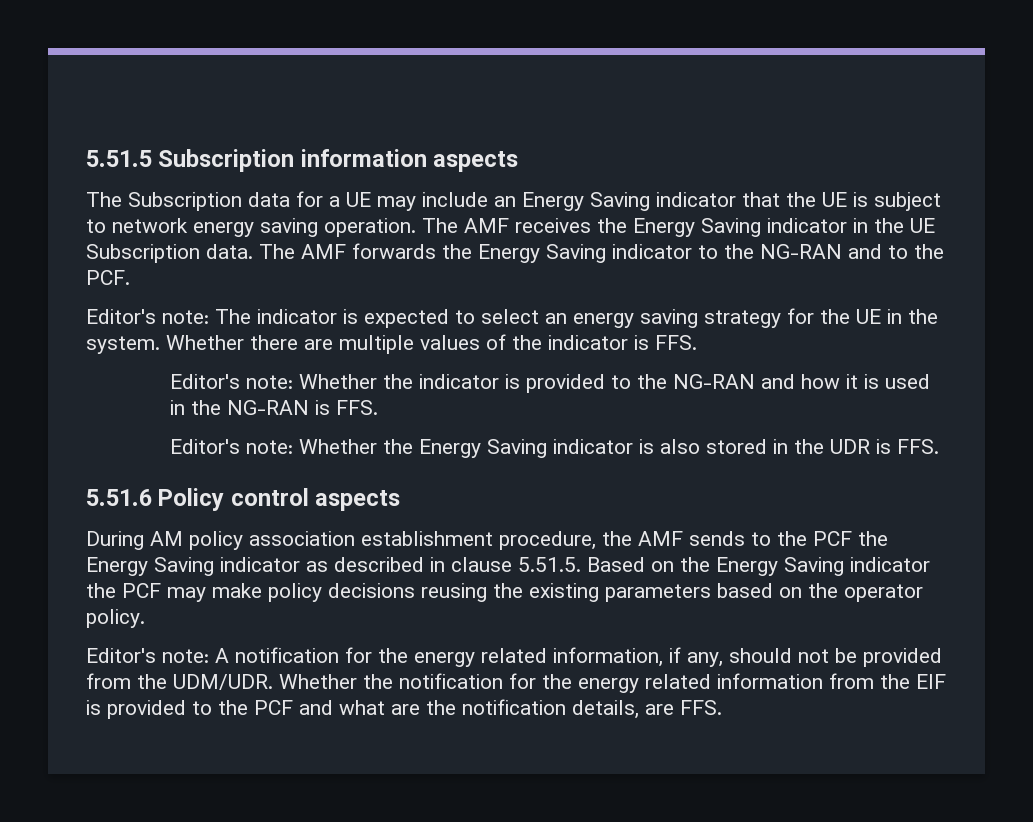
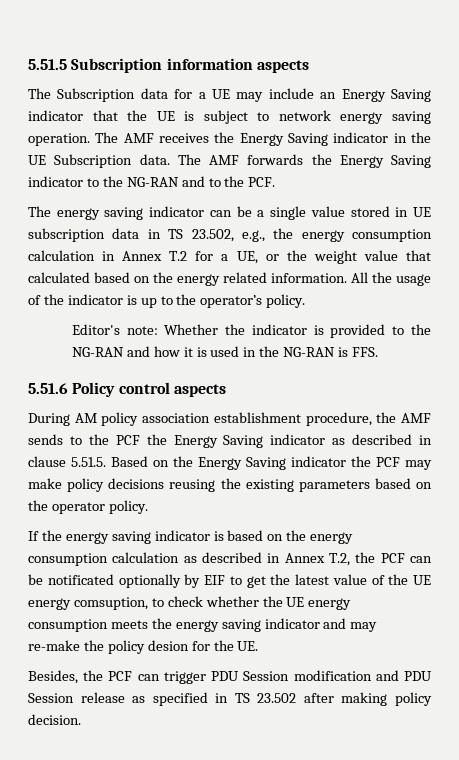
[86,308,938,328] [86,334,697,354] Editor's note: The indicator is expected to select an energy saving strategy for the UE in the system. Whether there are multiple values of the indicator is FFS. -> [28,206,432,220] [28,228,432,242] [28,250,431,264] [28,272,431,286] [28,294,306,308] The energy saving indicator can be a single value stored in UE subscription data in TS 23.502, e.g., the energy consumption calculation in Annex T.2 for a UE, or the weight value that calculated based on the energy related information. All the usage of the indicator is up to the operator’s policy.
[169,439,939,458] // Editor's note: Whether the Energy Saving indicator is also stored in the UDR is FFS. -> (379, 352) none
[86,647,942,667] [86,673,946,693] [86,699,722,719] Editor's note: A notification for the energy related information, if any, should not be provided from the UDM/UDR. Whether the notification for the energy related information from the EIF is provided to the PCF and what are the notification details, are FFS. -> [28,530,354,544] [28,552,432,566] [28,574,431,588] [28,596,352,610] [28,618,378,632] [28,640,259,654] [28,670,433,684] [28,692,432,706] [28,714,81,725] If the energy saving indicator is based on the energy consumption calculation as described in Annex T.2, the PCF can be notificated optionally by EIF to get the latest value of the UE energy comsuption, to check whether the UE energy consumption meets the energy saving indicator and may re-make the policy desion for the UE. // Besides, the PCF can trigger PDU Session modification and PDU Session release as specified in TS 23.502 after making policy decision.

